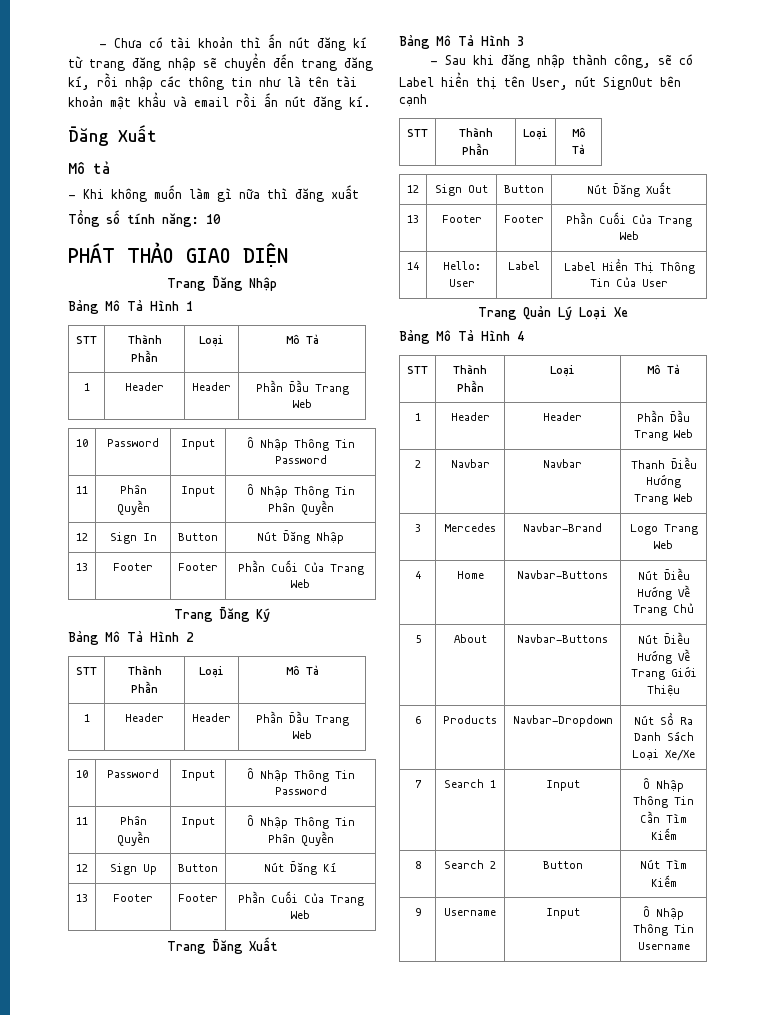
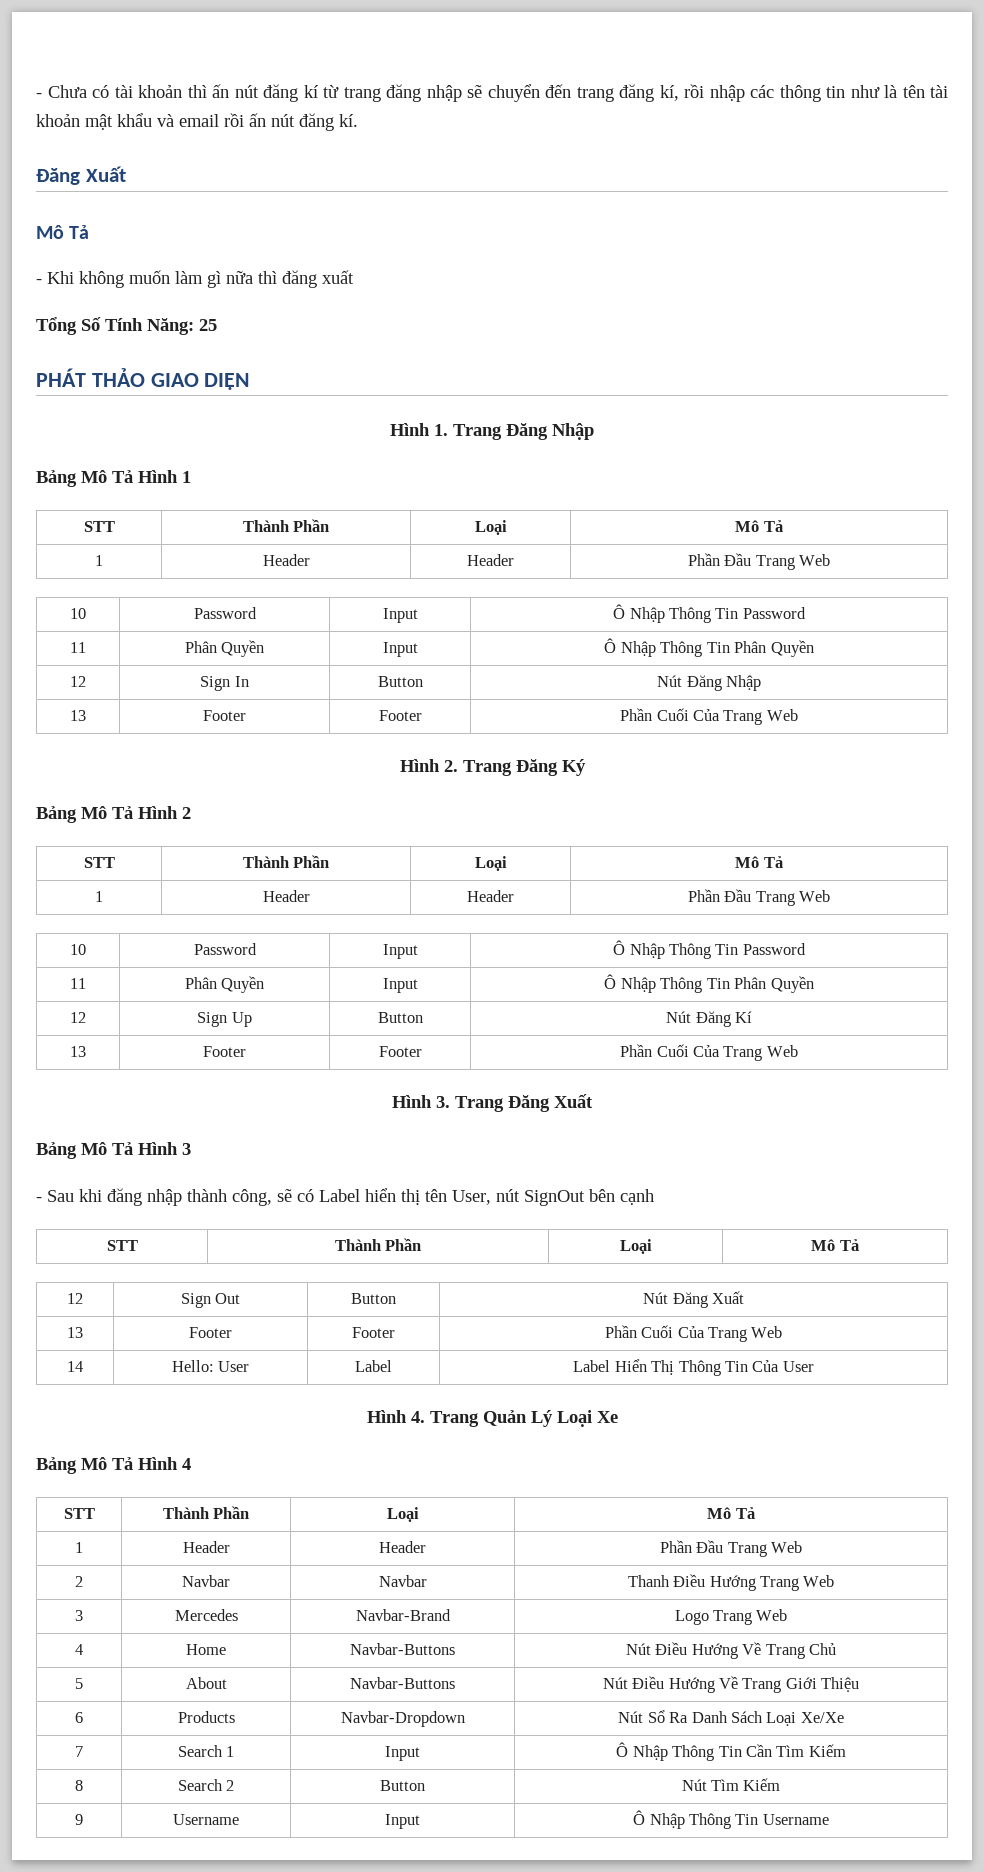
[93,161,110,174] tả -> [69,225,90,239] Tả
[106,210,221,227] số tính năng: 10 -> [81,317,217,335] Số Tính Năng: 25
(288, 255) none -> [390,423,448,436] Hình 1.
(310, 583) none -> [399,759,458,772] Hình 2.
(310, 914) none -> [392,1095,450,1108] Hình 3.
(668, 283) none -> [366,1410,425,1423] Hình 4.

